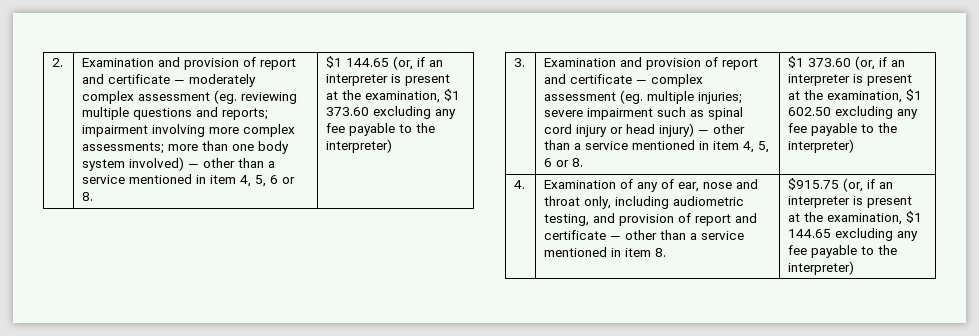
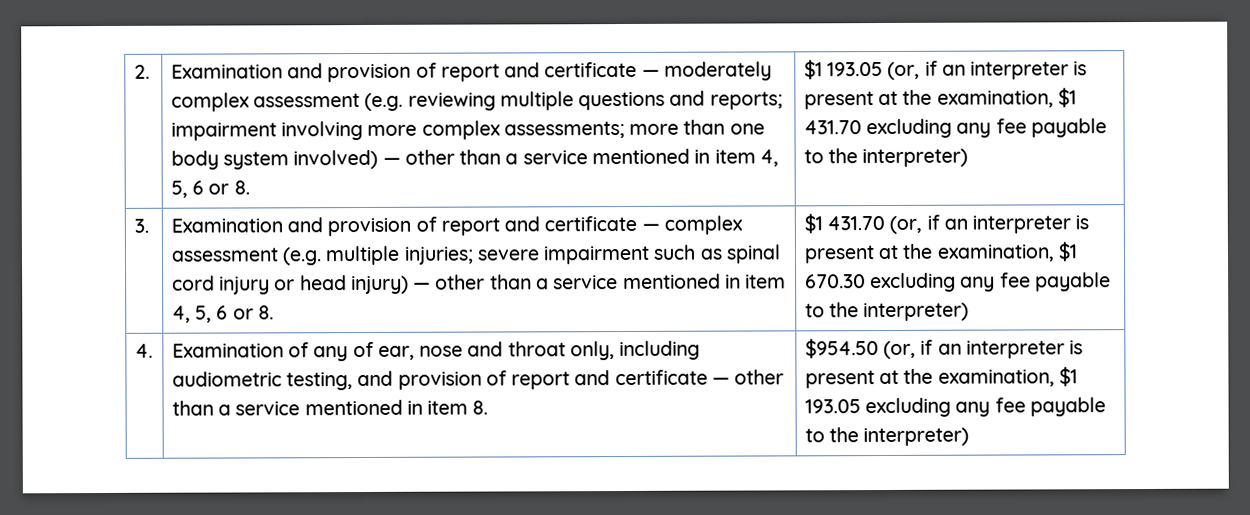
[214,90,238,104] (eg. -> [364,92,404,111] (e.g.
[346,58,390,67] 144.65 -> [827,62,884,77] 193.05
[326,107,370,116] 373.60 -> [803,120,862,135] 431.70
[620,90,644,104] (eg. -> [282,247,323,266] (e.g.
[808,58,852,67] 373.60 -> [827,215,886,231] 431.70
[788,107,832,116] 602.50 -> [804,274,866,289] 670.30
[788,178,840,190] $915.75 -> [804,338,879,359] $954.50
[788,229,832,238] 144.65 -> [804,399,861,414] 193.05

